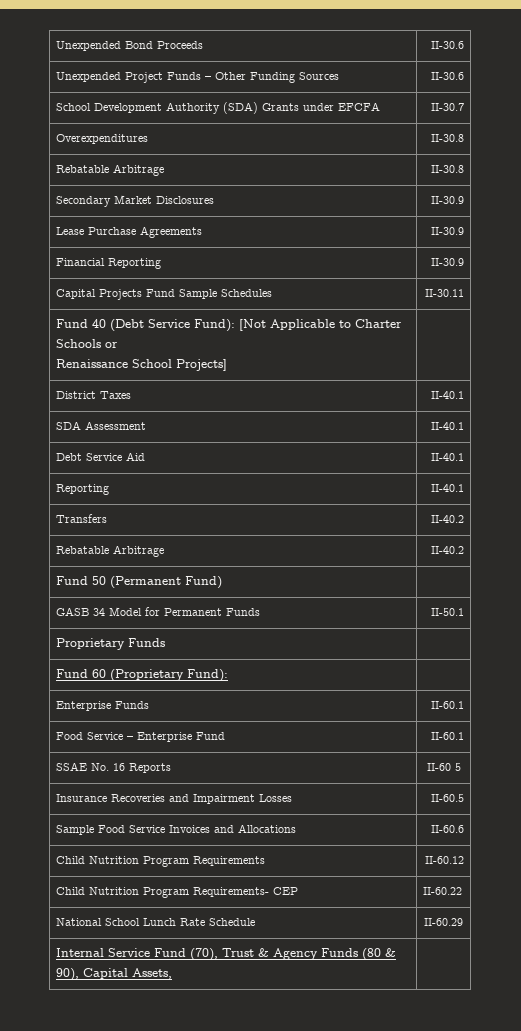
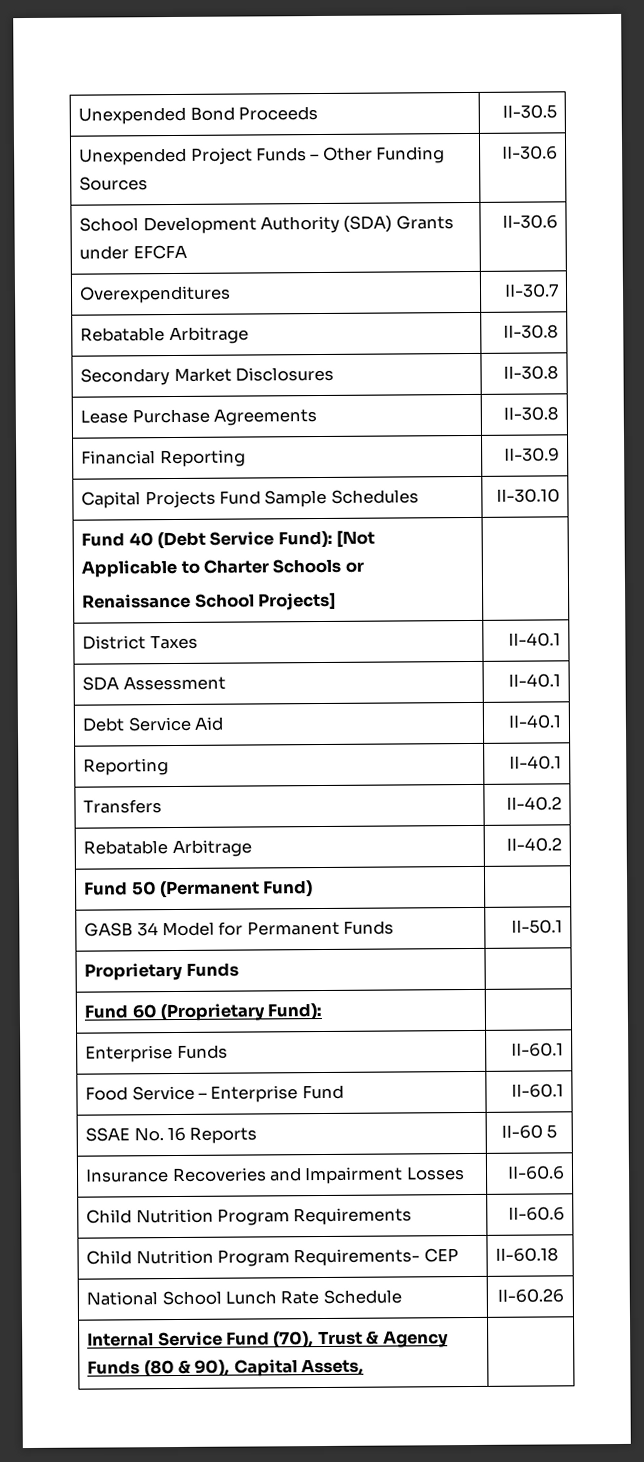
[430,41,464,49] II-30.6 -> [501,104,557,119] II-30.5
[430,103,464,111] II-30.7 -> [501,214,558,229] II-30.6
[430,134,464,142] II-30.8 -> [503,283,559,298] II-30.7
[430,196,464,204] II-30.9 -> [502,365,559,380] II-30.8
[430,227,464,235] II-30.9 -> [502,406,559,421] II-30.8
[424,289,464,297] II-30.11 -> [495,488,560,503] II-30.10
[430,794,464,802] [56,824,297,835] | II-60.5 // Sample Food Service Invoices and Allocations -> (465, 1173) none
[424,856,464,864] II-60.12 -> [507,1206,565,1221] II-60.6
[423,887,463,895] II-60.22 -> [495,1247,560,1262] II-60.18
[424,918,463,926] II-60.29 -> [496,1288,564,1303] II-60.26

